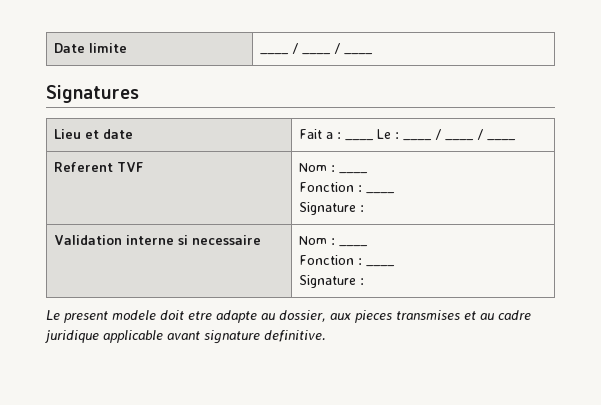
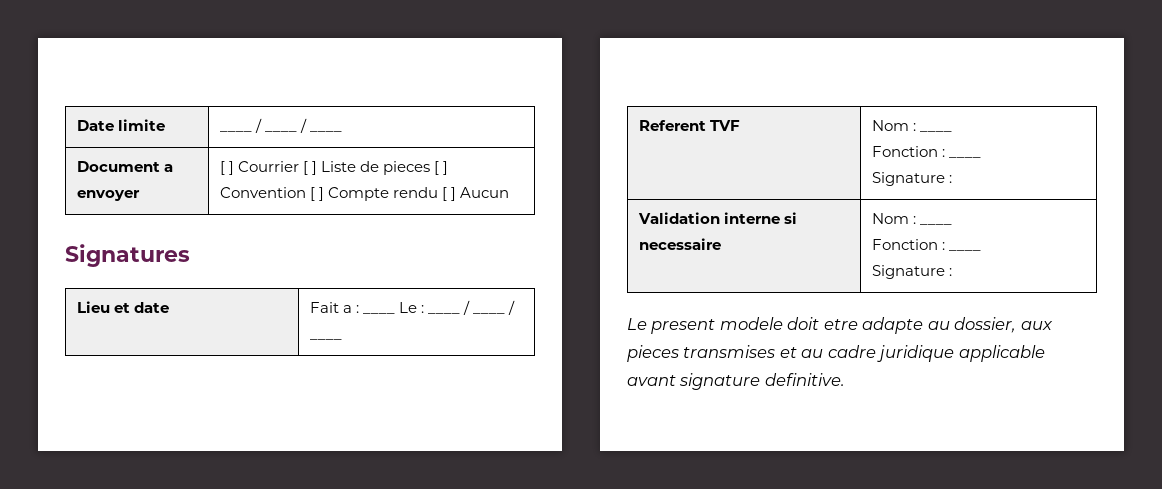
(374, 54) none -> [76,161,173,172] [76,190,140,201] [219,161,449,175] [219,187,509,201] // Document a envoyer | [ ] Courrier [ ] Liste de pieces [ ] Convention [ ] Compte rendu [ ] Aucun

